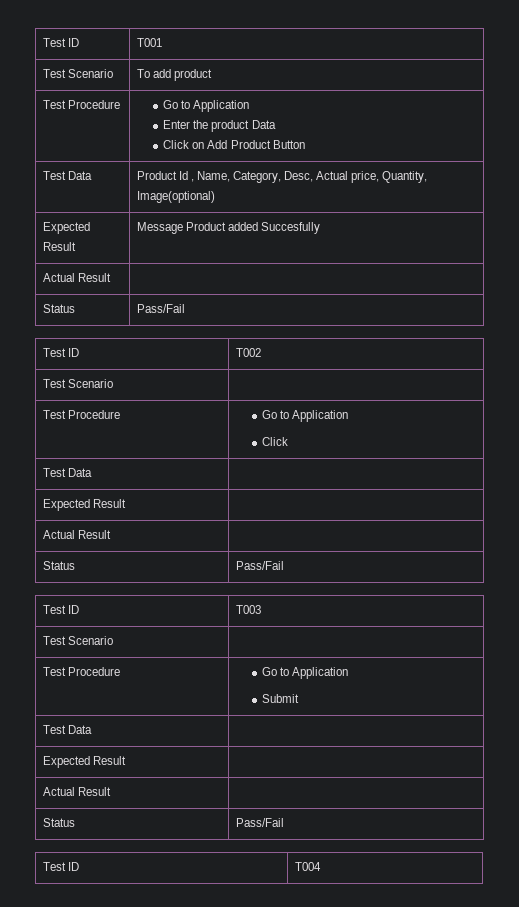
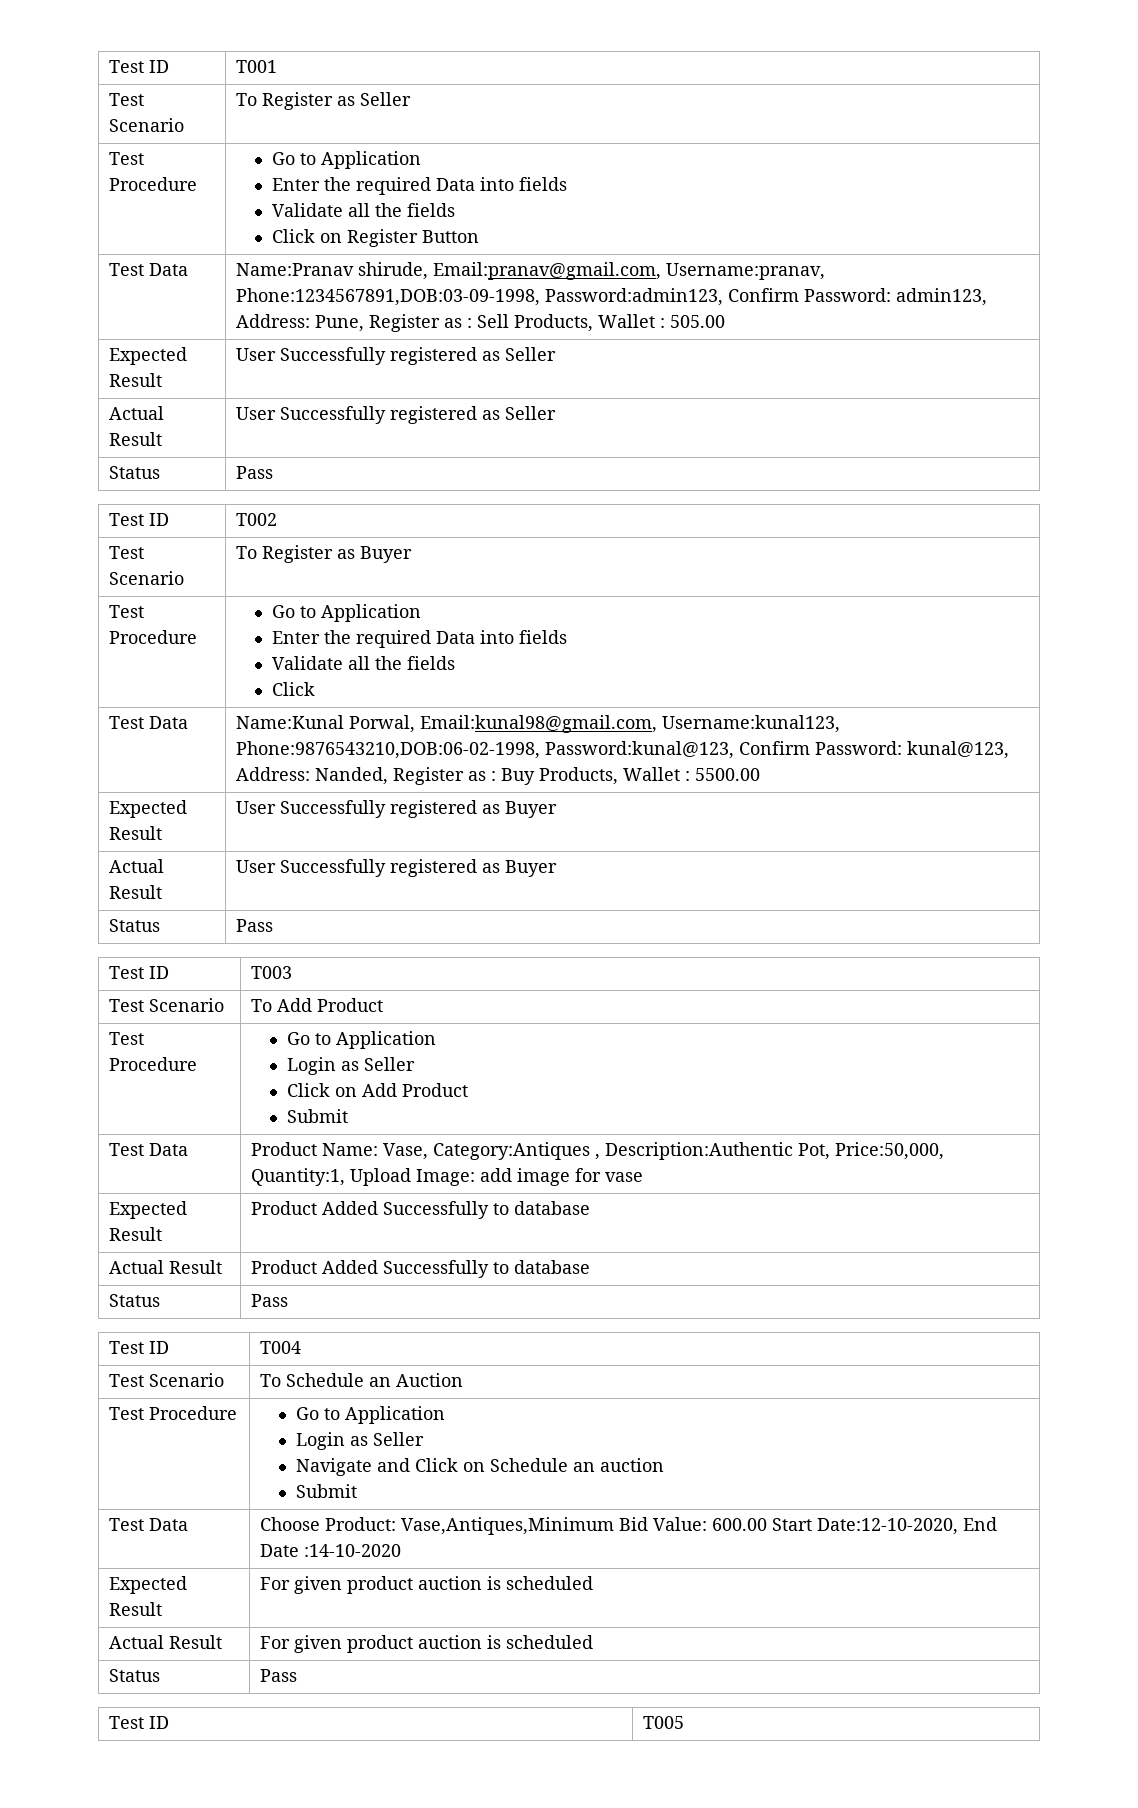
[152,69,212,81] [42,100,120,109] [163,100,250,112] [163,120,276,132] [163,140,271,149] add product // Test Procedure | Go to Application // Enter the product Data // Click on Add Product -> [262,92,412,110] [109,152,145,165] [109,177,198,191] [271,151,421,169] [271,177,567,195] [271,203,455,217] [271,229,418,247] Register as Seller // Test Procedure | Go to Application // Enter the required Data into fields // Validate all the fields // Click on Register
[136,171,428,183] [136,191,215,203] [42,222,90,234] [42,242,76,251] [136,222,320,234] [42,273,111,282] [42,304,75,313] [136,304,185,313] Product Id , Name, Category, Desc, Actual price, Quantity, Image(optional) // Expected Result | Message Product added Succesfully // Actual Result | // Status | Pass/Fail -> [236,262,826,280] [236,288,988,306] [236,314,726,332] [109,347,188,365] [109,373,163,387] [236,347,557,365] [109,406,165,420] [109,432,163,446] [236,406,557,424] [109,466,161,479] [236,466,274,479] Name:Pranav shirude, Email:pranav@gmail.com, Username:pranav, Phone:1234567891,DOB:03-09-1998, Password:admin123, Confirm Password: admin123, Address: Pune, Register as : Sell Products, Wallet : 505.00 // Expected Result | User Successfully registered as Seller // Actual Result | User Successfully registered as Seller // Status | Pass
[42,410,120,419] [262,410,349,422] [262,437,289,446] [42,468,92,477] [42,499,126,511] [42,530,111,539] [42,561,75,570] [235,561,284,570] // Test Procedure | Go to Application // Click // Test Data | // Expected Result | // Actual Result | // Status | Pass/Fail -> [236,545,413,563] [109,605,145,618] [109,630,198,644] [271,604,421,622] [271,630,567,648] [271,656,455,670] [271,682,315,696] [109,716,189,729] [236,715,841,733] [236,741,1010,759] [236,767,761,785] [109,800,188,818] [109,826,163,840] [236,800,558,818] [109,859,165,873] [109,885,163,899] [236,859,558,877] [109,919,161,932] [236,919,274,932] To Register as Buyer // Test Procedure | Go to Application // Enter the required Data into fields // Validate all the fields // Click // Test Data | Name:Kunal Porwal, Email:kunal98@gmail.com, Username:kunal123, Phone:9876543210,DOB:06-02-1998, Password:kunal@123, Confirm Password: kunal@123, Address: Nanded, Register as : Buy Products, Wallet : 5500.00 // Expected Result | User Successfully registered as Buyer // Actual Result | User Successfully registered as Buyer // Status | Pass
[42,667,120,676] [262,667,349,679] [262,694,300,703] [42,725,92,734] [42,756,126,768] [42,787,111,796] [42,818,75,827] [235,818,284,827] // Test Procedure | Go to Application // Submit // Test Data | // Expected Result | // Actual Result | // Status | Pass/Fail -> [251,998,384,1012] [109,1032,145,1045] [109,1057,198,1071] [286,1031,436,1049] [286,1057,415,1075] [286,1083,468,1097] [286,1109,348,1123] [109,1143,189,1156] [251,1142,945,1160] [251,1168,644,1186] [109,1201,188,1219] [109,1227,163,1241] [251,1201,591,1219] [109,1260,223,1274] [251,1260,591,1278] [109,1294,161,1307] [251,1294,289,1307] To Add Product // Test Procedure | Go to Application // Login as Seller // Click on Add Product // Submit // Test Data | Product Name: Vase, Category:Antiques , Description:Authentic Pot, Price:50,000, Quantity:1, Upload Image: add image for vase // Expected Result | Product Added Successfully to database // Actual Result | Product Added Successfully to database // Status | Pass
(321, 866) none -> [109,1373,225,1387] [260,1373,464,1387] [109,1406,238,1420] [295,1406,445,1424] [295,1432,424,1450] [295,1458,664,1476] [295,1484,357,1498] [109,1518,189,1531] [260,1517,998,1535] [260,1544,402,1557] [109,1576,188,1594] [109,1602,163,1616] [260,1576,594,1594] [109,1635,223,1649] [260,1635,594,1653] [109,1669,161,1682] [260,1669,298,1682] [109,1716,170,1729] [643,1716,685,1729] // Test Scenario | To Schedule an Auction // Test Procedure | Go to Application // Login as Seller // Navigate and Click on Schedule an auction // Submit // Test Data | Choose Product: Vase,Antiques,Minimum Bid Value: 600.00 Start Date:12-10-2020, End Date :14-10-2020 // Expected Result | For given product auction is scheduled // Actual Result | For given product auction is scheduled // Status | Pass // Test ID | T005

